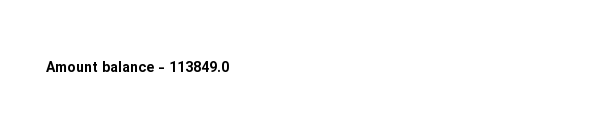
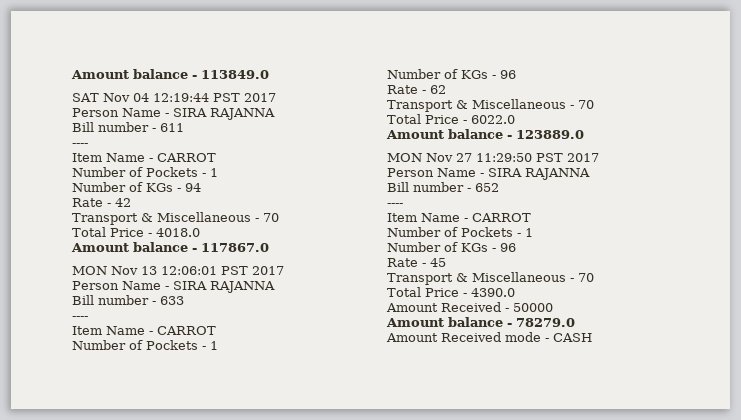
(229, 66) none -> [72,93,276,102] [72,108,275,120] [72,122,184,132] [72,143,88,147] [72,153,216,162] [72,167,218,177] [72,182,201,192] [72,198,131,207] [72,212,279,225] [72,227,200,237] [71,242,269,252] [72,266,284,275] [72,281,275,293] [72,295,184,305] [72,316,88,320] [72,326,216,335] [72,340,218,350] [387,69,516,79] [387,85,446,94] [387,99,594,112] [387,114,515,124] [386,129,584,139] [387,153,599,162] [387,168,590,180] [387,182,499,192] [387,203,403,207] [387,213,531,222] [387,227,533,237] [387,242,516,252] [387,258,446,267] [387,272,594,285] [387,287,515,297] [386,302,553,312] [386,317,575,327] [386,332,592,342] // SAT Nov 04 12:19:44 PST 2017 // Person Name - SIRA RAJANNA // Bill number - 611 // ---- // Item Name - CARROT // Number of Pockets - 1 // Number of KGs - 94 // Rate - 42 // Transport & Miscellaneous - 70 // Total Price - 4018.0 // Amount balance - 117867.0 // MON Nov 13 12:06:01 PST 2017 // Person Name - SIRA RAJANNA // Bill number - 633 // ---- // Item Name - CARROT // Number of Pockets - 1 // Number of KGs - 96 // Rate - 62 // Transport & Miscellaneous - 70 // Total Price - 6022.0 // Amount balance - 123889.0 // MON Nov 27 11:29:50 PST 2017 // Person Name - SIRA RAJANNA // Bill number - 652 // ---- // Item Name - CARROT // Number of Pockets - 1 // Number of KGs - 96 // Rate - 45 // Transport & Miscellaneous - 70 // Total Price - 4390.0 // Amount Received - 50000 // Amount balance - 78279.0 // Amount Received mode - CASH

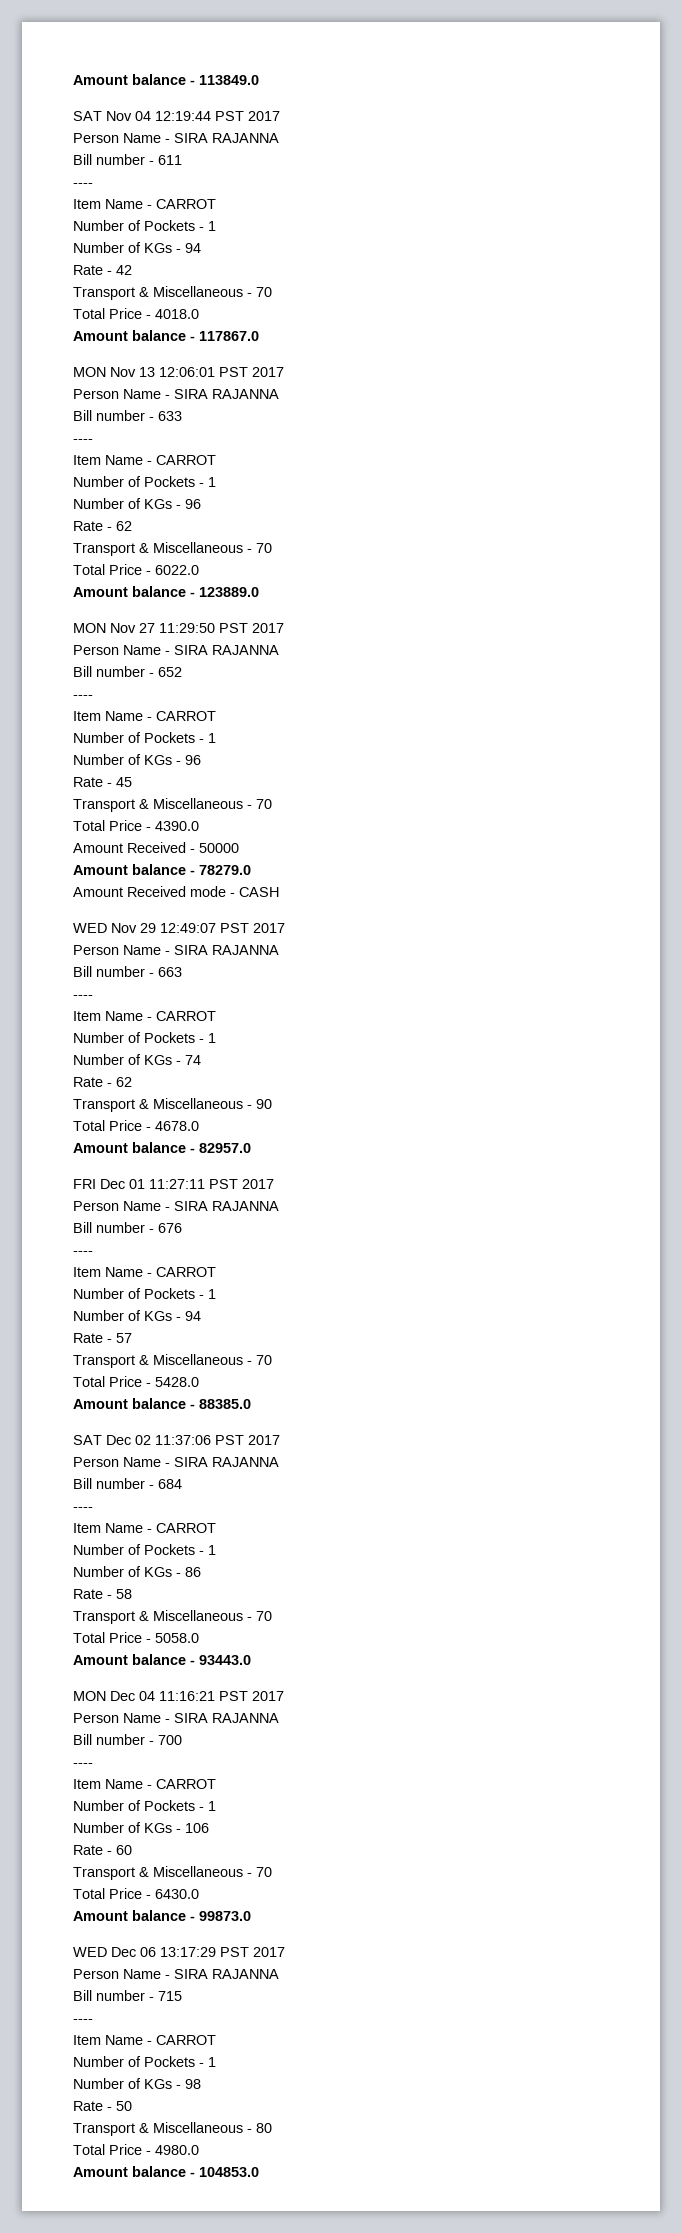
(592, 337) none -> [73,923,285,933] [73,945,279,955] [73,966,182,977] [73,995,93,999] [73,1011,216,1021] [73,1032,216,1043] [73,1054,201,1065] [73,1077,132,1087] [73,1098,272,1112] [73,1120,199,1131] [73,1142,251,1153] [73,1179,274,1189] [73,1201,279,1211] [73,1222,182,1233] [73,1251,93,1255] [73,1267,216,1277] [73,1288,216,1299] [73,1310,201,1321] [73,1333,132,1343] [73,1354,272,1368] [73,1376,199,1387] [73,1398,251,1409] [73,1435,280,1445] [73,1457,279,1467] [73,1478,182,1489] [73,1507,93,1511] [73,1523,216,1533] [73,1544,216,1555] [73,1566,201,1577] [73,1589,132,1599] [73,1610,272,1624] [73,1632,199,1643] [73,1654,251,1665] [73,1691,284,1701] [73,1713,279,1723] [73,1734,182,1745] [73,1763,93,1767] [73,1779,216,1789] [73,1800,216,1811] [73,1822,209,1833] [73,1845,132,1855] [73,1866,272,1880] [73,1888,199,1899] [73,1910,251,1921] [73,1947,285,1957] [73,1969,279,1979] [73,1990,182,2001] [73,2019,93,2023] [73,2035,216,2045] [73,2056,216,2067] [73,2078,201,2089] [73,2101,132,2111] [73,2122,272,2136] [73,2144,199,2155] [73,2166,259,2177] // WED Nov 29 12:49:07 PST 2017 // Person Name - SIRA RAJANNA // Bill number - 663 // ---- // Item Name - CARROT // Number of Pockets - 1 // Number of KGs - 74 // Rate - 62 // Transport & Miscellaneous - 90 // Total Price - 4678.0 // Amount balance - 82957.0 // FRI Dec 01 11:27:11 PST 2017 // Person Name - SIRA RAJANNA // Bill number - 676 // ---- // Item Name - CARROT // Number of Pockets - 1 // Number of KGs - 94 // Rate - 57 // Transport & Miscellaneous - 70 // Total Price - 5428.0 // Amount balance - 88385.0 // SAT Dec 02 11:37:06 PST 2017 // Person Name - SIRA RAJANNA // Bill number - 684 // ---- // Item Name - CARROT // Number of Pockets - 1 // Number of KGs - 86 // Rate - 58 // Transport & Miscellaneous - 70 // Total Price - 5058.0 // Amount balance - 93443.0 // MON Dec 04 11:16:21 PST 2017 // Person Name - SIRA RAJANNA // Bill number - 700 // ---- // Item Name - CARROT // Number of Pockets - 1 // Number of KGs - 106 // Rate - 60 // Transport & Miscellaneous - 70 // Total Price - 6430.0 // Amount balance - 99873.0 // WED Dec 06 13:17:29 PST 2017 // Person Name - SIRA RAJANNA // Bill number - 715 // ---- // Item Name - CARROT // Number of Pockets - 1 // Number of KGs - 98 // Rate - 50 // Transport & Miscellaneous - 80 // Total Price - 4980.0 // Amount balance - 104853.0

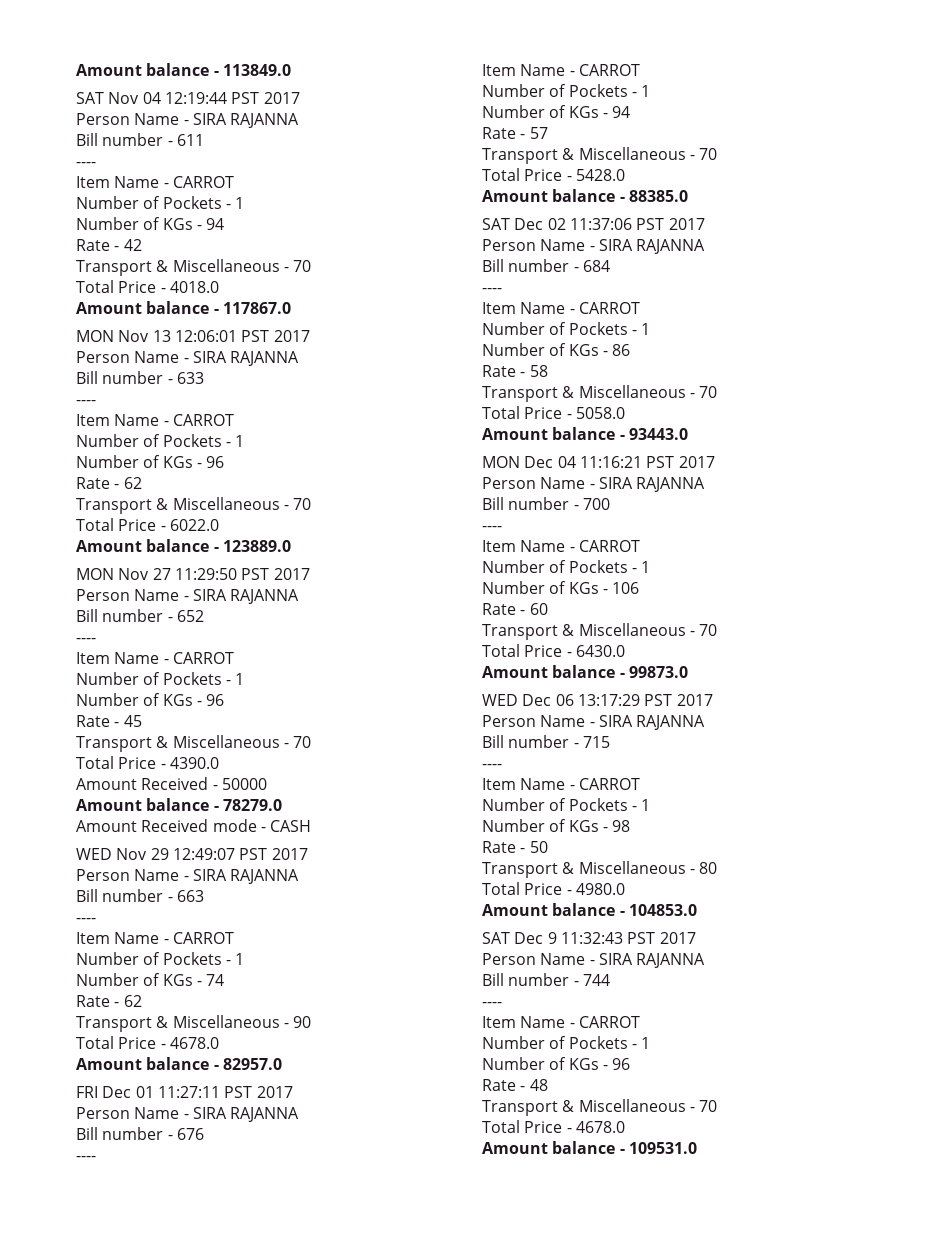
(259, 2172) none -> [482,932,696,944] [482,953,706,968] [482,973,610,986] [482,1002,502,1007] [482,1016,640,1028] [482,1036,651,1049] [482,1057,631,1070] [482,1079,548,1091] [482,1099,718,1116] [482,1120,625,1133] [482,1141,697,1154] // SAT Dec 9 11:32:43 PST 2017 // Person Name - SIRA RAJANNA // Bill number - 744 // ---- // Item Name - CARROT // Number of Pockets - 1 // Number of KGs - 96 // Rate - 48 // Transport & Miscellaneous - 70 // Total Price - 4678.0 // Amount balance - 109531.0

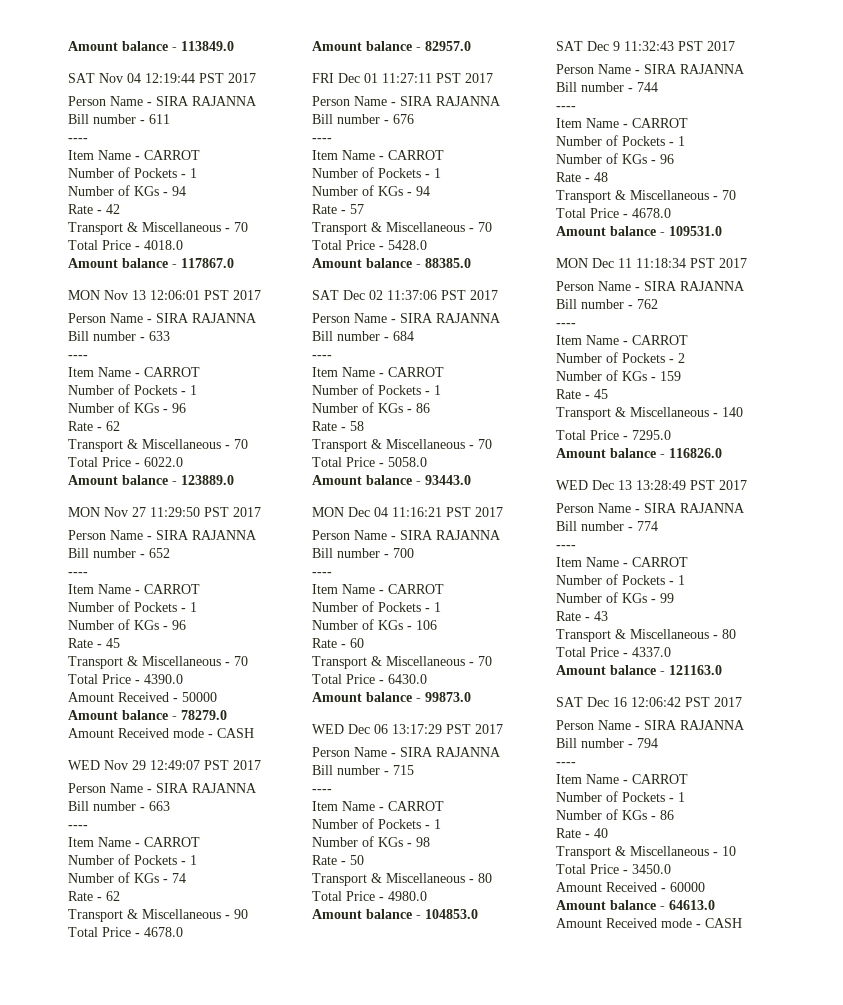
(697, 1148) none -> [556,258,747,268] [556,281,745,291] [556,299,658,309] [556,323,576,327] [556,335,688,345] [556,352,685,363] [556,370,681,381] [556,389,608,399] [556,407,743,420] [556,430,671,440] [556,448,722,458] [556,480,747,490] [556,503,745,513] [556,521,658,531] [556,545,576,549] [556,557,688,567] [556,574,685,585] [556,592,674,603] [556,611,608,621] [556,629,736,642] [556,647,671,657] [556,665,722,675] [556,697,742,707] [556,720,745,730] [556,738,658,748] [556,762,576,766] [556,774,688,784] [556,791,685,802] [556,809,674,820] [556,828,608,838] [556,846,736,859] [556,864,671,874] [556,882,705,892] [556,900,715,910] [556,918,742,928] // MON Dec 11 11:18:34 PST 2017 // Person Name - SIRA RAJANNA // Bill number - 762 // ---- // Item Name - CARROT // Number of Pockets - 2 // Number of KGs - 159 // Rate - 45 // Transport & Miscellaneous - 140 // Total Price - 7295.0 // Amount balance - 116826.0 // WED Dec 13 13:28:49 PST 2017 // Person Name - SIRA RAJANNA // Bill number - 774 // ---- // Item Name - CARROT // Number of Pockets - 1 // Number of KGs - 99 // Rate - 43 // Transport & Miscellaneous - 80 // Total Price - 4337.0 // Amount balance - 121163.0 // SAT Dec 16 12:06:42 PST 2017 // Person Name - SIRA RAJANNA // Bill number - 794 // ---- // Item Name - CARROT // Number of Pockets - 1 // Number of KGs - 86 // Rate - 40 // Transport & Miscellaneous - 10 // Total Price - 3450.0 // Amount Received - 60000 // Amount balance - 64613.0 // Amount Received mode - CASH

